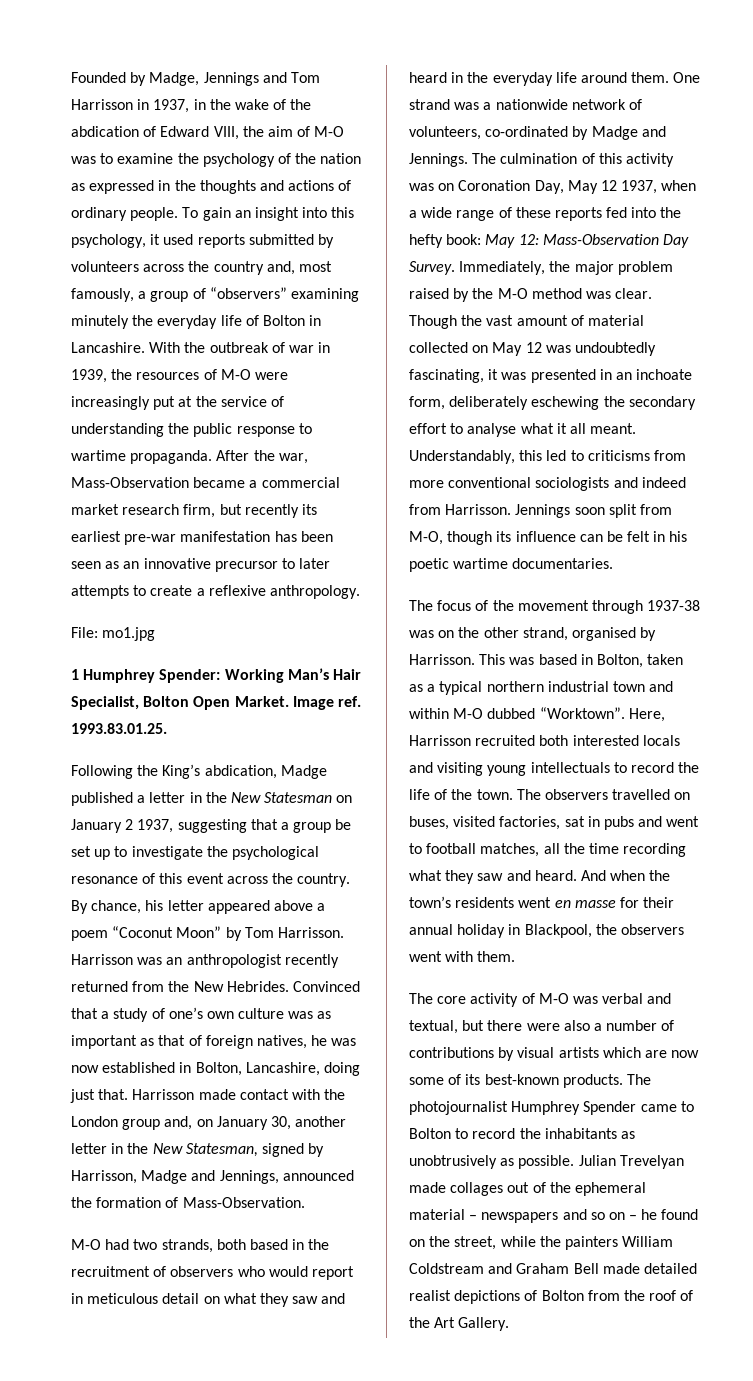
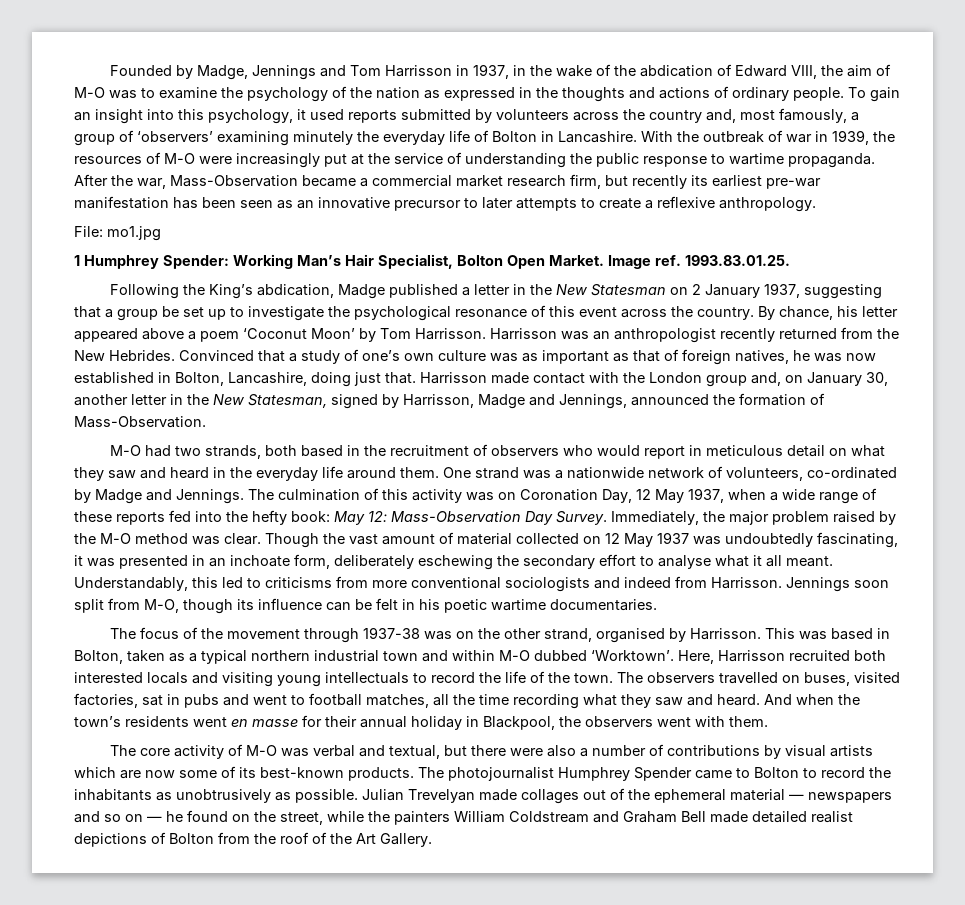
[209,287,287,299] “observers” -> [137,131,213,142] ‘observers’
[71,819,134,833] January 2 -> [692,284,761,298] 2 January
[112,926,222,938] “Coconut Moon” -> [243,328,355,339] ‘Coconut Moon’
[567,180,617,194] May 12 -> [636,489,684,503] 12 May
[492,342,542,356] May 12 -> [605,532,689,547] 12 May 1937
[539,707,625,719] “Worktown”. -> [591,650,674,661] ‘Worktown’.
[469,1215,478,1220] – -> [789,794,804,800] —
[629,1215,638,1220] – -> [147,816,162,822] —

